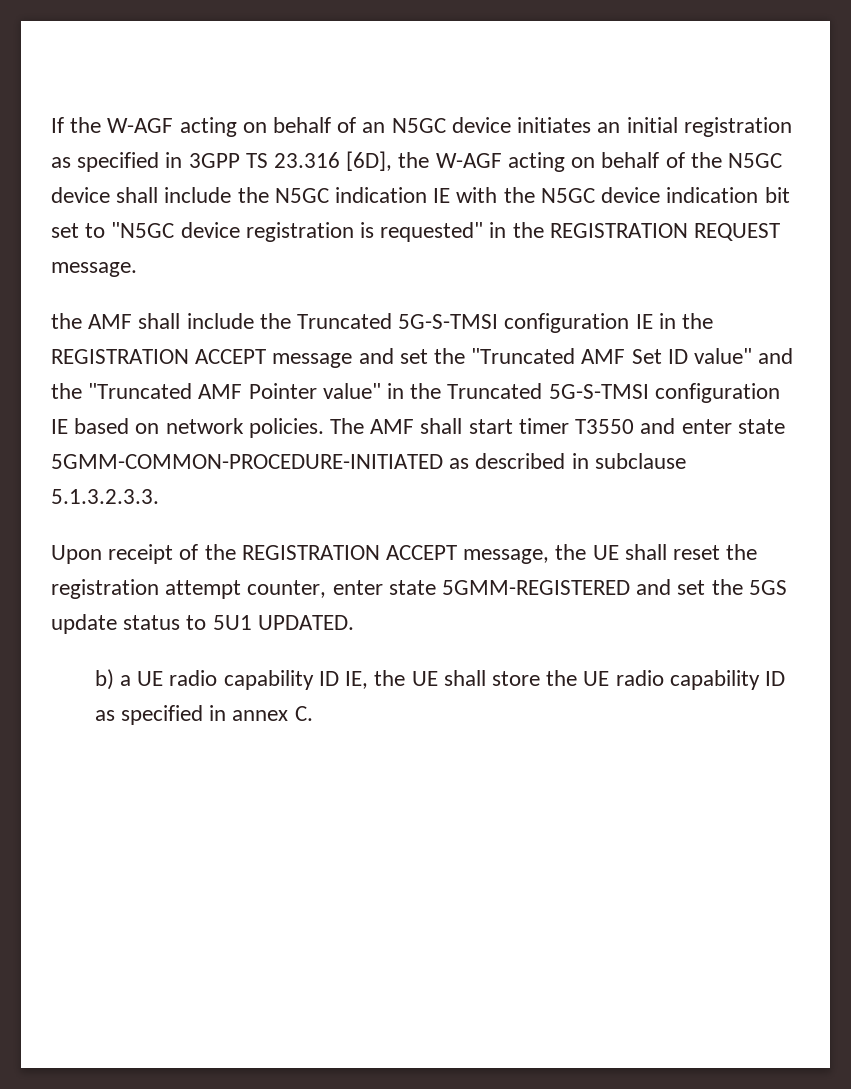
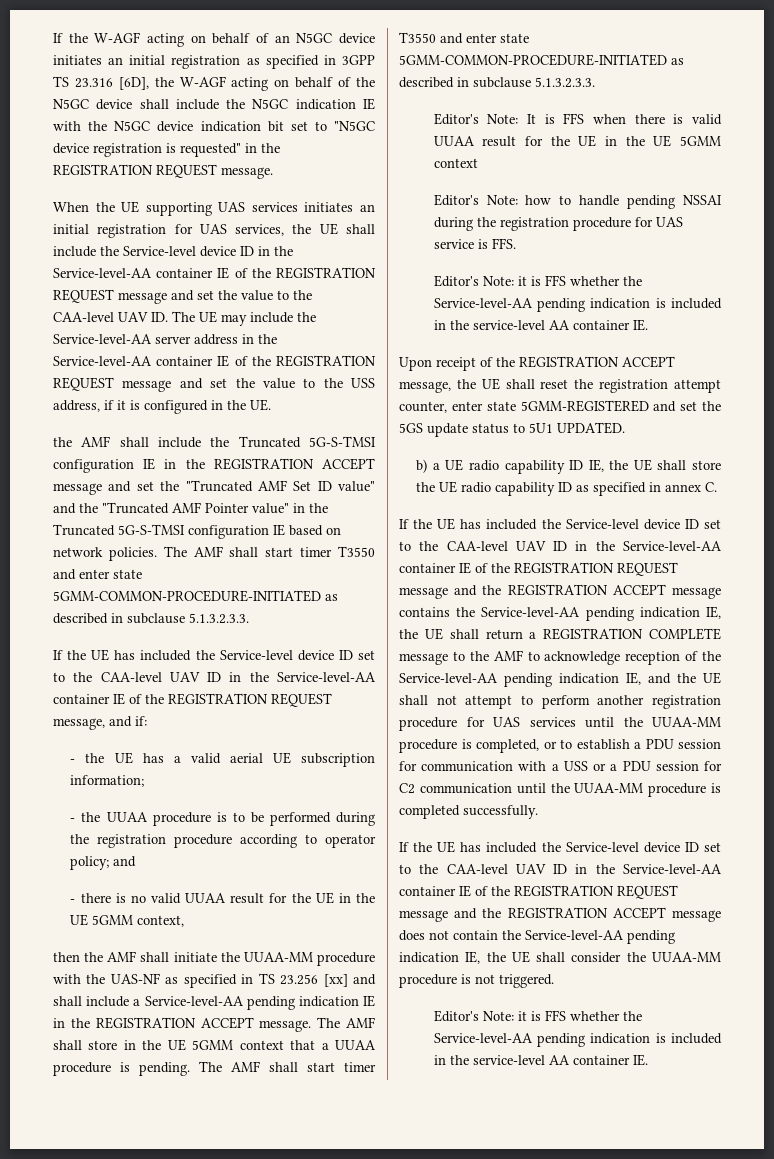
(137, 269) none -> [53,201,375,216] [53,223,375,238] [53,246,293,257] [53,267,376,279] [53,289,312,304] [53,311,316,326] [53,334,277,345] [53,355,376,367] [53,377,375,392] [53,399,271,414] // When the UE supporting UAS services initiates an initial registration for UAS services, the UE shall include the Service-level device ID in the Service-level-AA container IE of the REGISTRATION REQUEST message and set the value to the CAA-level UAV ID. The UE may include the Service-level-AA server address in the Service-level-AA container IE of the REGISTRATION REQUEST message and set the value to the USS address, if it is configured in the UE.
(159, 496) none -> [53,649,375,661] [53,672,376,682] [53,693,332,707] [53,716,147,730] [70,752,375,767] [70,775,145,787] [70,812,375,826] [70,834,376,848] [70,856,137,870] [70,892,375,904] [70,914,185,927] [53,951,375,966] [53,973,377,988] [53,995,375,1010] [53,1017,375,1032] [53,1039,377,1051] [53,1061,376,1076] [399,32,529,44] [399,54,684,66] [399,77,595,88] [433,113,722,125] [433,135,721,147] [433,158,478,168] [433,194,722,209] [433,217,683,231] [433,238,516,249] [433,275,642,287] [433,298,722,312] [433,319,648,331] // If the UE has included the Service-level device ID set to the CAA-level UAV ID in the Service-level-AA container IE of the REGISTRATION REQUEST message, and if: // - the UE has a valid aerial UE subscription information; // - the UUAA procedure is to be performed during the registration procedure according to operator policy; and // - there is no valid UUAA result for the UE in the UE 5GMM context, // then the AMF shall initiate the UUAA-MM procedure with the UAS-NF as specified in TS 23.256 [xx] and shall include a Service-level-AA pending indication IE in the REGISTRATION ACCEPT message. The AMF shall store in the UE 5GMM context that a UUAA procedure is pending. The AMF shall start timer T3550 and enter state 5GMM-COMMON-PROCEDURE-INITIATED as described in subclause 5.1.3.2.3.3. // Editor's Note: It is FFS when there is valid UUAA result for the UE in the UE 5GMM context // Editor's Note: how to handle pending NSSAI during the registration procedure for UAS service is FFS. // Editor's Note: it is FFS whether the Service-level-AA pending indication is included in the service-level AA container IE.
(313, 713) none -> [399,518,721,530] [399,541,722,551] [399,562,678,576] [399,584,721,599] [399,606,721,621] [399,628,721,640] [399,650,721,665] [399,672,721,687] [399,695,721,709] [399,717,721,731] [399,739,721,753] [399,761,722,772] [399,783,721,797] [399,805,538,819] [399,841,721,853] [399,864,722,874] [399,885,678,899] [399,907,721,922] [399,930,675,944] [399,951,721,964] [399,974,554,988] [433,1010,642,1022] [433,1033,722,1047] [433,1054,648,1066] // If the UE has included the Service-level device ID set to the CAA-level UAV ID in the Service-level-AA container IE of the REGISTRATION REQUEST message and the REGISTRATION ACCEPT message contains the Service-level-AA pending indication IE, the UE shall return a REGISTRATION COMPLETE message to the AMF to acknowledge reception of the Service-level-AA pending indication IE, and the UE shall not attempt to perform another registration procedure for UAS services until the UUAA-MM procedure is completed, or to establish a PDU session for communication with a USS or a PDU session for C2 communication until the UUAA-MM procedure is completed successfully. // If the UE has included the Service-level device ID set to the CAA-level UAV ID in the Service-level-AA container IE of the REGISTRATION REQUEST message and the REGISTRATION ACCEPT message does not contain the Service-level-AA pending indication IE, the UE shall consider the UUAA-MM procedure is not triggered. // Editor's Note: it is FFS whether the Service-level-AA pending indication is included in the service-level AA container IE.

